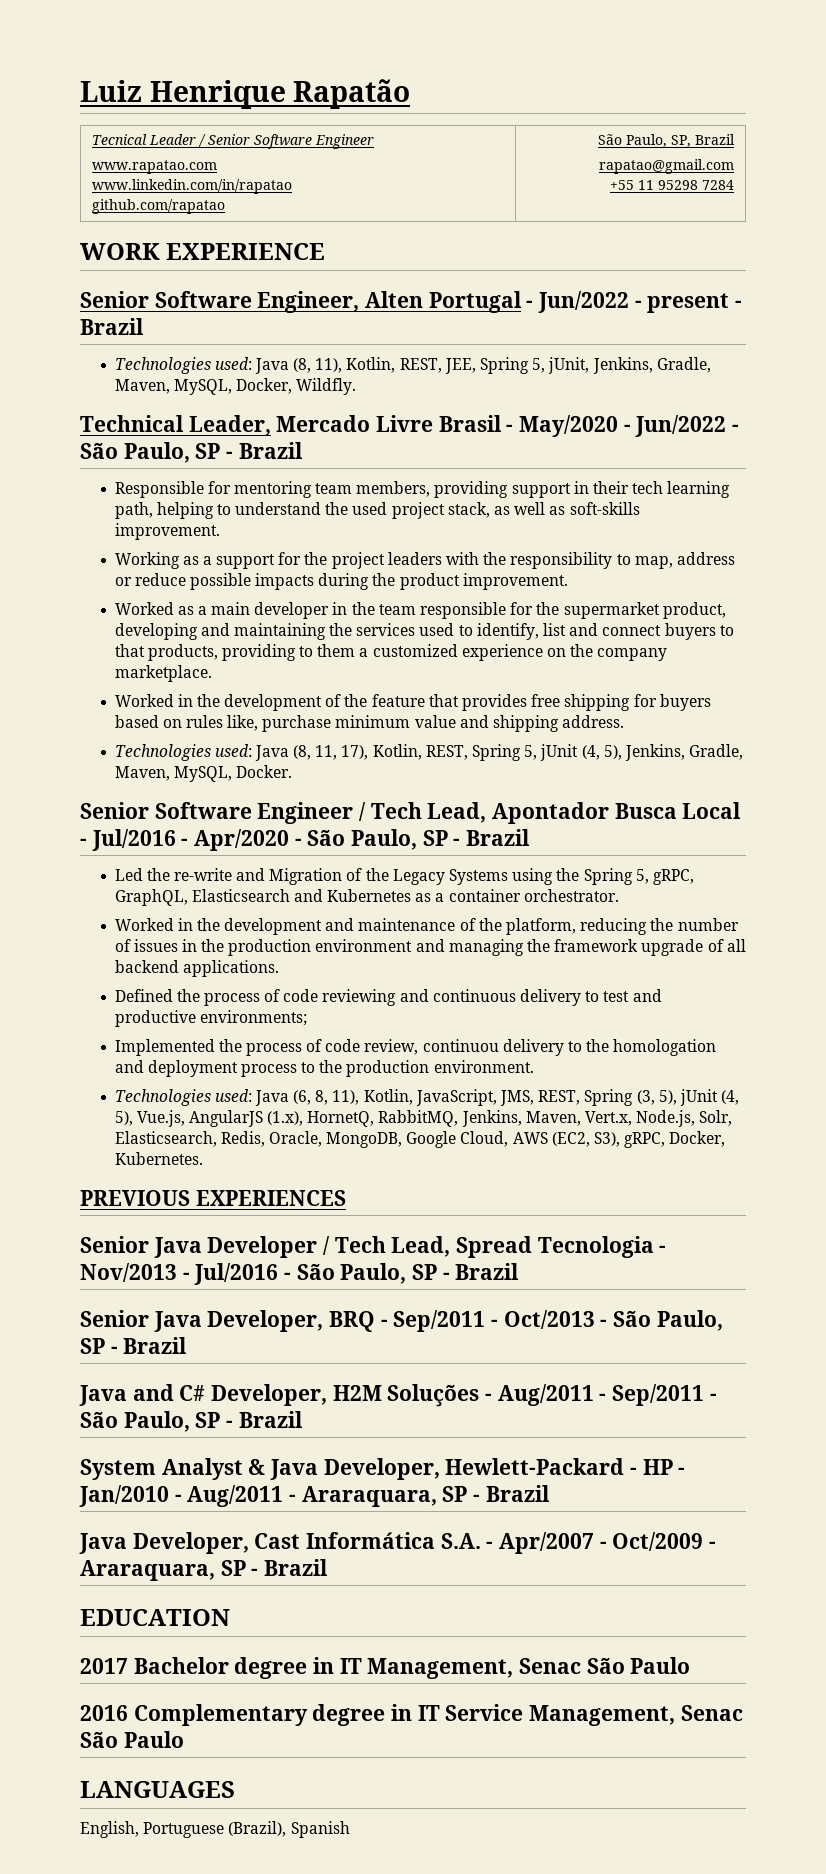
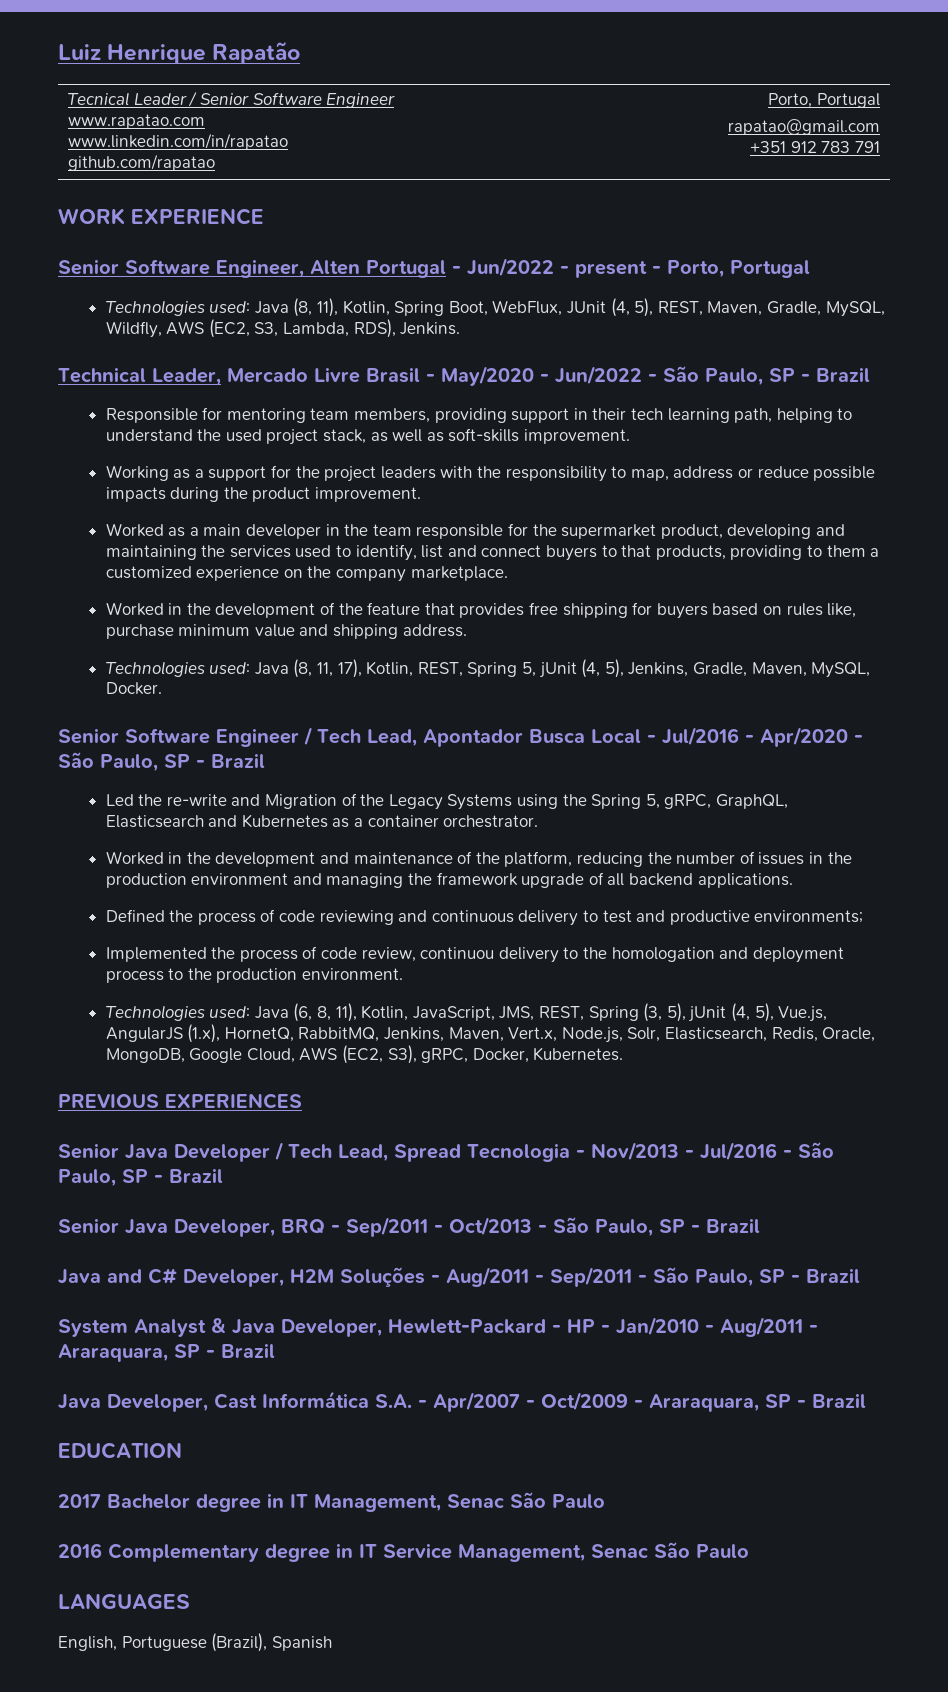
[597,134,735,148] [598,159,734,174] [609,180,734,190] São Paulo, SP, Brazil // rapatao@gmail.com // +55 11 95298 7284 -> [768,93,880,108] [727,119,880,135] [749,141,880,153] Porto, Portugal // rapatao@gmail.com // +351 912 783 791
[80,318,144,335] Brazil -> [667,260,810,278] Porto, Portugal
[399,357,711,374] [114,378,357,395] REST, JEE, Spring 5, jUnit, Jenkins, Gradle, Maven, MySQL, Docker, Wildfly. -> [394,298,885,317] [105,319,461,338] Spring Boot, WebFlux, JUnit (4, 5), REST, Maven, Gradle, MySQL, Wildfly, AWS (EC2, S3, Lambda, RDS), Jenkins.

